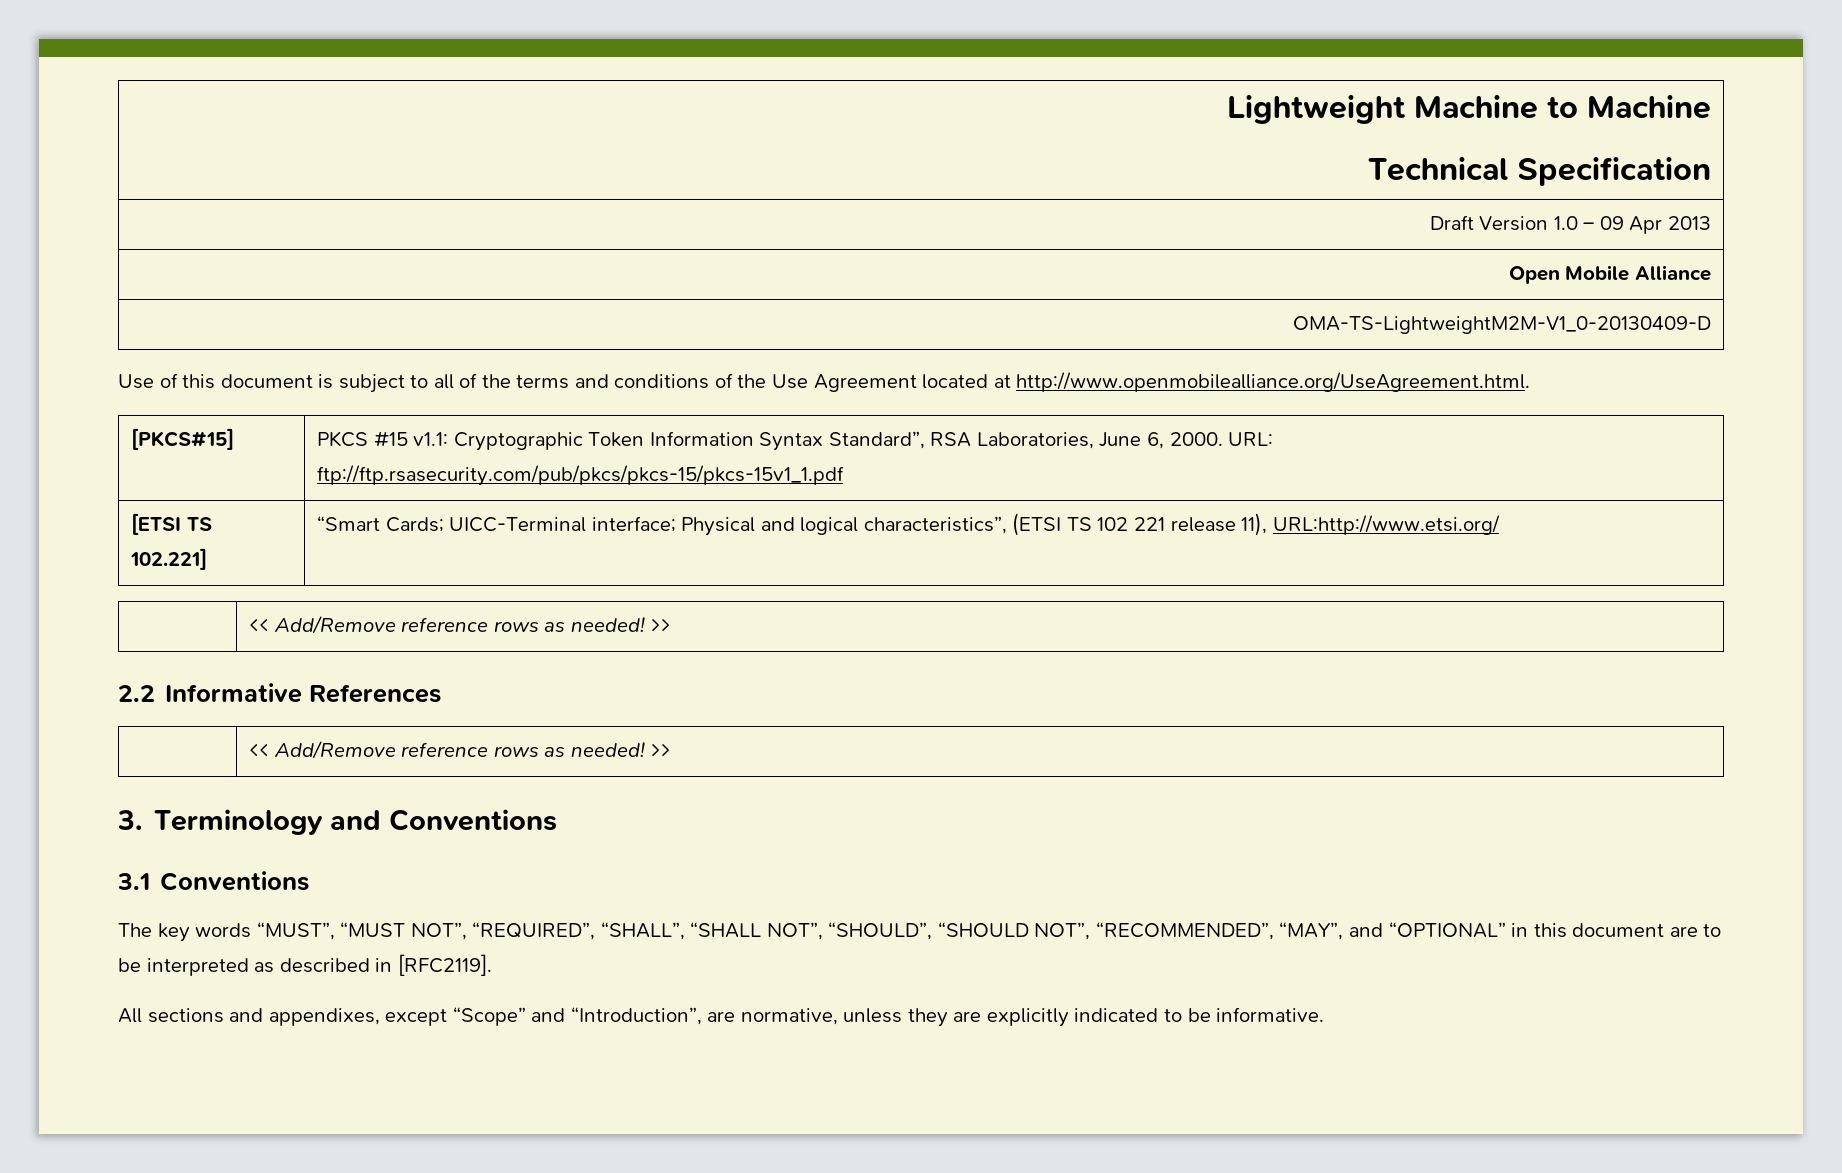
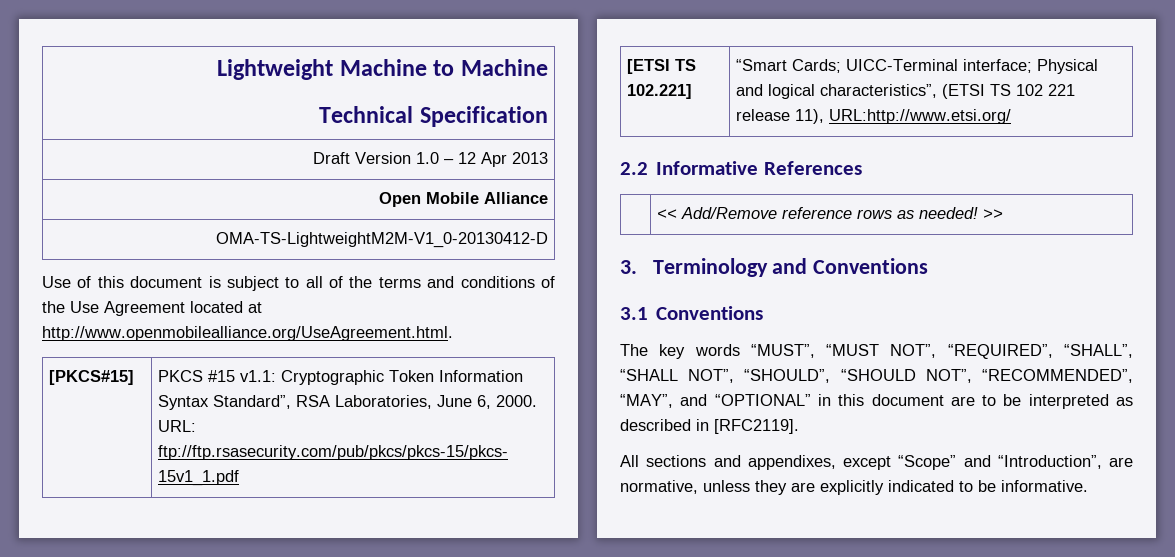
[1599,216,1624,230] 09 -> [457,152,476,164] 12
[1292,316,1711,334] OMA-TS-LightweightM2M-V1_0-20130409-D -> [215,232,548,248] OMA-TS-LightweightM2M-V1_0-20130412-D
[249,616,671,634] // | << Add/Remove reference rows as needed! >> -> (1012, 116) none

